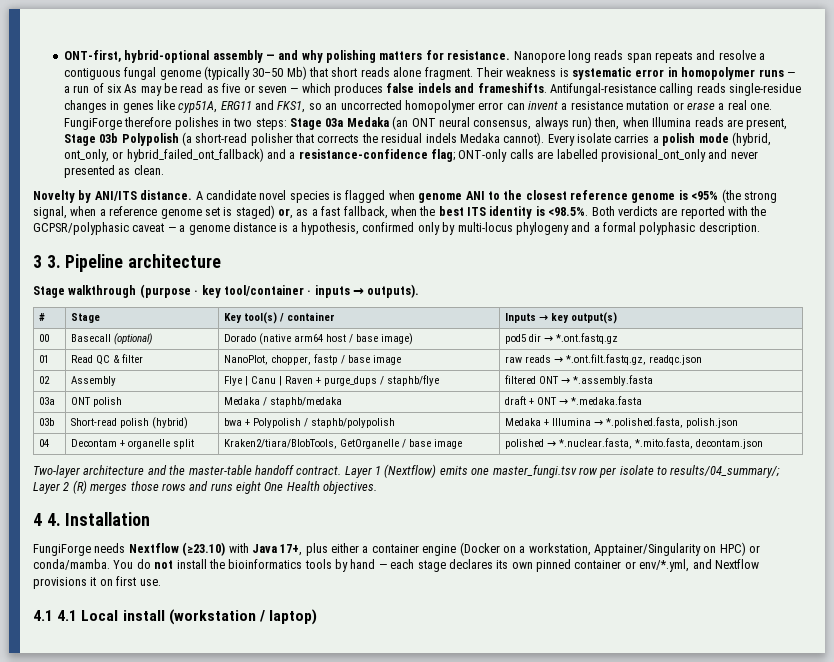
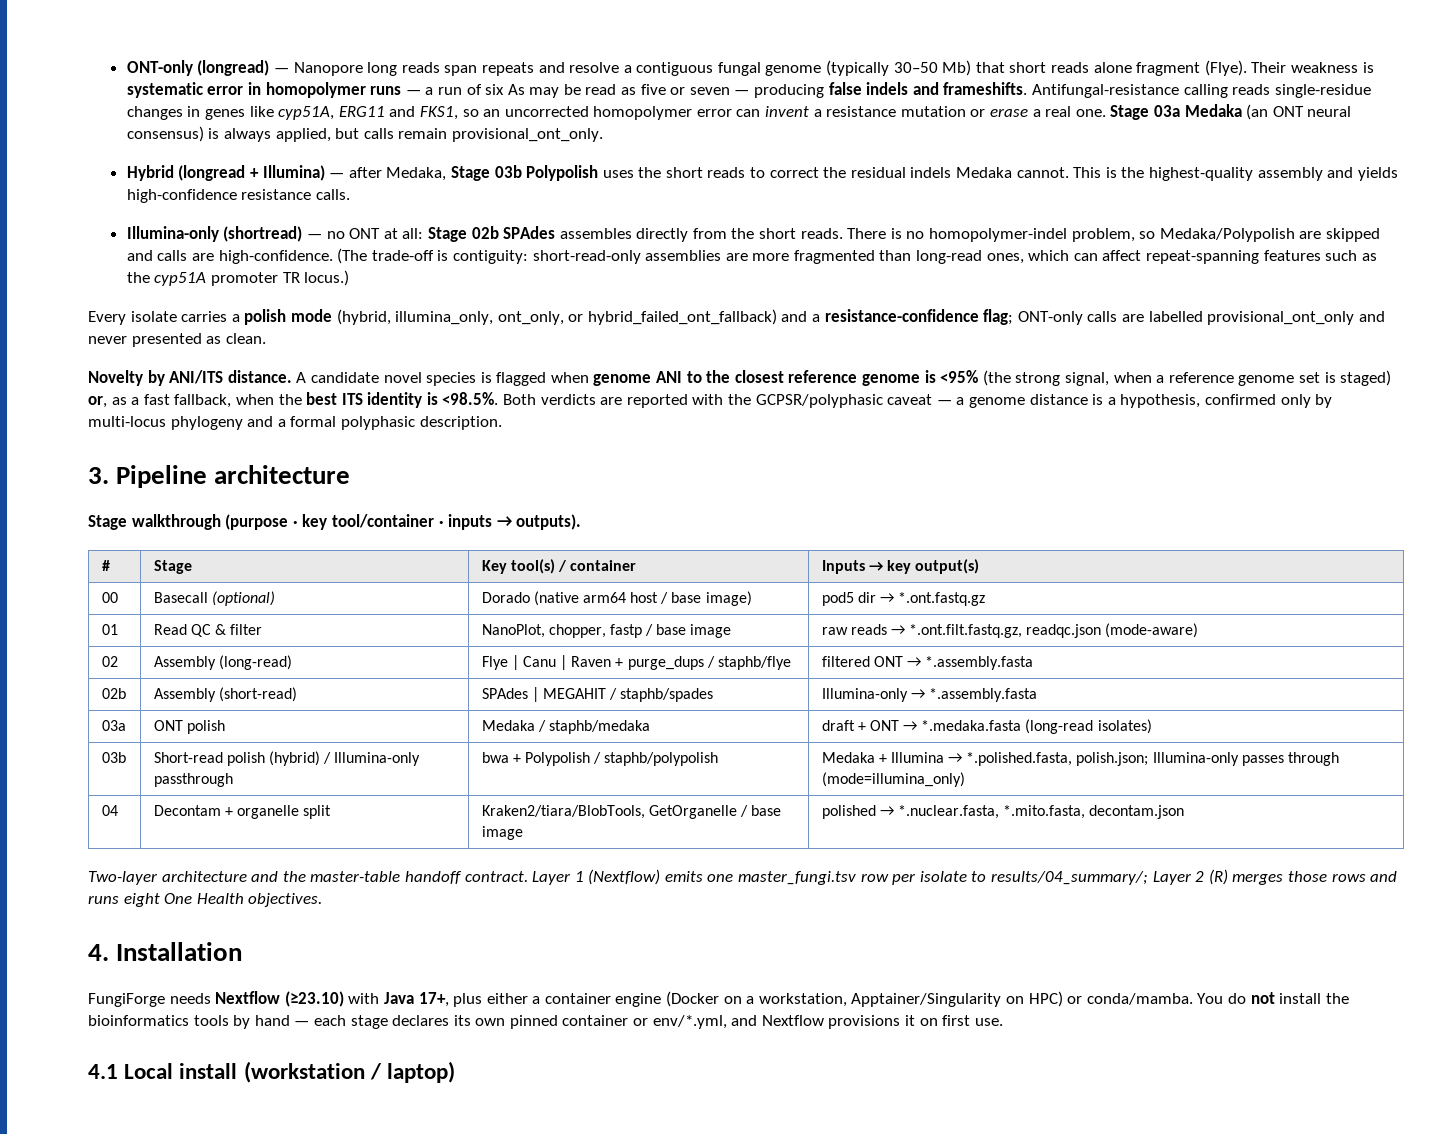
[63,50,511,63] ONT-first, hybrid-optional assembly — and why polishing matters for resistance. -> [126,60,289,76] ONT-only (longread) —
[424,67,473,80] fragment. -> [1136,60,1247,76] fragment (Flye).
[301,83,384,96] which produces -> [753,84,824,98] producing
[63,117,287,130] FungiForge therefore polishes in two steps: -> (1106, 113) none
[473,116,788,130] [63,132,545,146] consensus, always run) then, when Illumina reads are present, Stage 03b Polypolish (a short-read polisher that corrects the residual indels Medaka cannot). -> [126,126,603,142] [126,165,1398,181] [126,189,350,203] [126,226,1380,242] [126,248,1377,264] [126,270,350,286] consensus) is always applied, but calls remain provisional_ont_only. // Hybrid (longread + Illumina) — after Medaka, Stage 03b Polypolish uses the short reads to correct the residual indels Medaka cannot. This is the highest-quality assembly and yields high-confidence resistance calls. // Illumina-only (shortread) — no ONT at all: Stage 02b SPAdes assembles directly from the short reads. There is no homopolymer-indel problem, so Medaka/Polypolish are skipped and calls are high-confidence. (The trade-off is contiguity: short-read-only assemblies are more fragmented than long-read ones, which can affect repeat-spanning features such as the cyp51A promoter TR locus.) //
(771, 139) none -> [395,311,494,325] illumina_only,
[33,255,42,268] 3 -> (502, 423) none
(703, 360) none -> [1105,623,1199,638] (mode-aware)
(117, 381) none -> [218,655,292,670] (long-read)
(654, 380) none -> [101,688,126,699] [153,687,297,702] [481,687,714,702] [821,688,1037,702] // 02b | Assembly (short-read) | SPAdes | MEGAHIT / staphb/spades | Illumina-only → *.assembly.fasta
(643, 400) none -> [1025,719,1152,734] (long-read isolates)
(189, 423) none -> [323,752,421,766] [153,773,233,787] / Illumina-only passthrough
[686,418,739,428] polish.json -> [1076,752,1339,766] [821,772,965,787] polish.json; Illumina-only passes through (mode=illumina_only)
[33,513,42,526] 4 -> (323, 900) none
[57,610,78,621] 4.1 -> (118, 1071) none

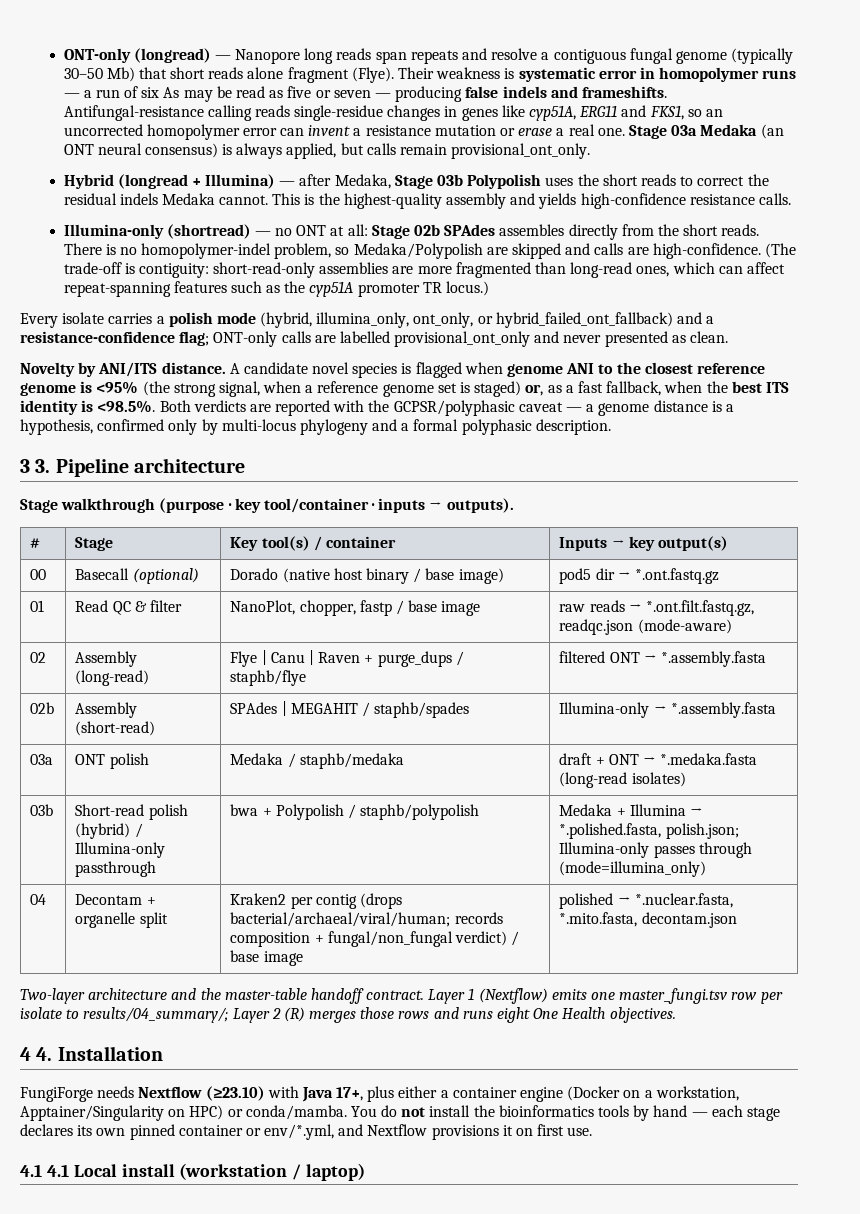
(502, 423) none -> [20,459,30,473] 3
[582,592,659,603] arm64 host -> [333,568,410,584] host binary
[481,805,737,819] Kraken2/tiara/BlobTools, GetOrganelle -> [230,893,403,909] [230,912,503,927] [230,931,508,947] Kraken2 per contig (drops bacterial/archaeal/viral/human; records composition + fungal/non_fungal verdict)
(323, 900) none -> [20,1047,31,1061] 4
(118, 1071) none -> [46,1164,69,1177] 4.1

